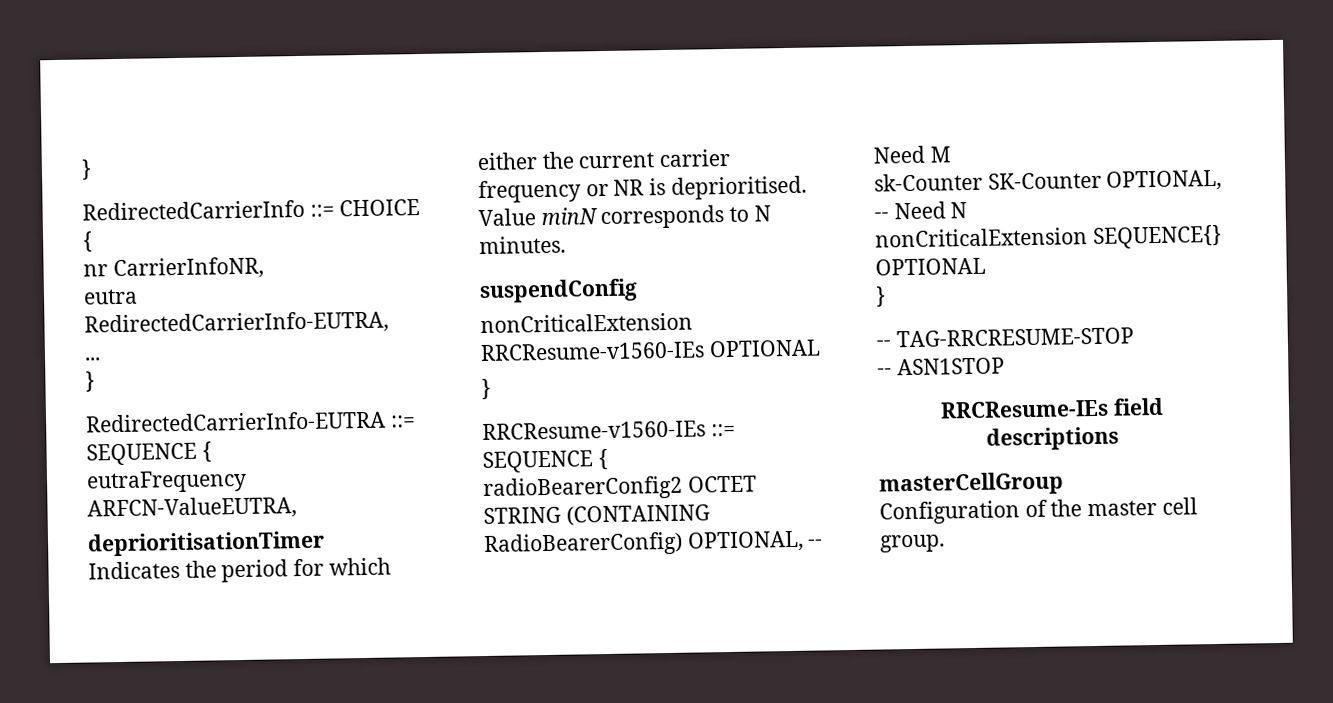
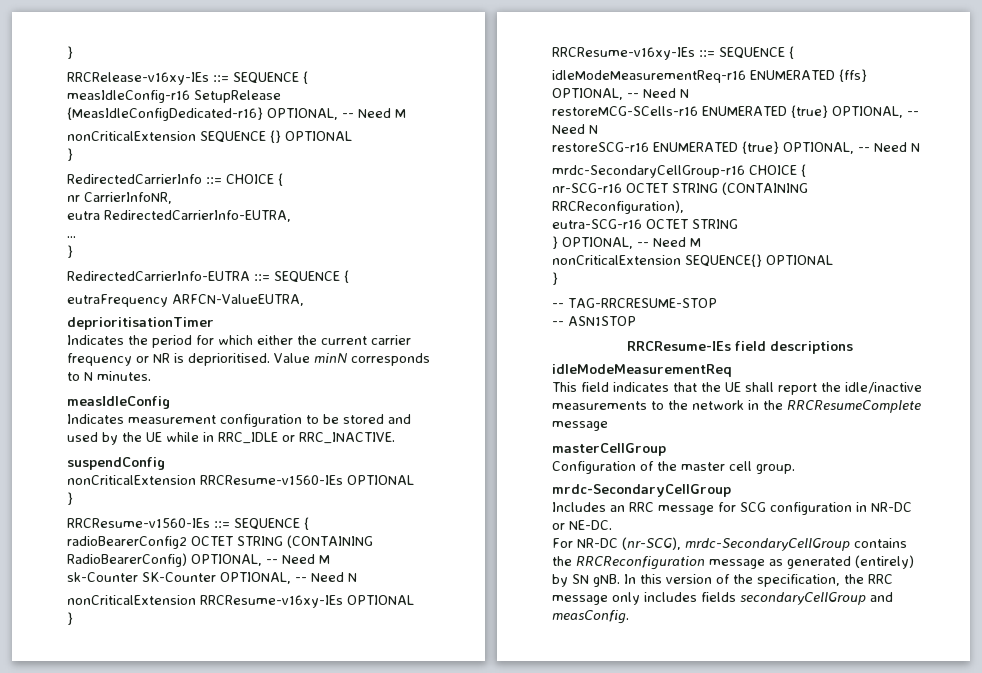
[81,159,92,181] } -> [67,46,73,59] [67,71,308,85] [67,90,281,103] [67,107,406,121] [67,130,352,143] [67,148,73,161] } // RRCRelease-v16xy-IEs ::= SEQUENCE { // measIdleConfig-r16 SetupRelease {MeasIdleConfigDedicated-r16} OPTIONAL, -- Need M // nonCriticalExtension SEQUENCE {} OPTIONAL // }
(566, 245) none -> [67,396,170,409] [67,414,411,427] [67,432,395,445] // measIdleConfig // Indicates measurement configuration to be stored and used by the UE while in RRC_IDLE or RRC_INACTIVE.
(968, 210) none -> [67,595,414,608] [67,612,73,625] [552,46,794,60] [552,69,867,83] [552,88,689,100] [552,105,919,118] [552,124,598,134] [552,141,920,154] [552,164,806,178] [552,182,808,195] [552,200,684,214] [552,219,738,229] [552,236,701,249] // nonCriticalExtension RRCResume-v16xy-IEs OPTIONAL // } // RRCResume-v16xy-IEs ::= SEQUENCE { // idleModeMeasurementReq-r16 ENUMERATED {ffs} OPTIONAL, -- Need N // restoreMCG-SCells-r16 ENUMERATED {true} OPTIONAL, -- Need N // restoreSCG-r16 ENUMERATED {true} OPTIONAL, -- Need N // mrdc-SecondaryCellGroup-r16 CHOICE { // nr-SCG-r16 OCTET STRING (CONTAINING RRCReconfiguration), // eutra-SCG-r16 OCTET STRING // } OPTIONAL, -- Need M
(1119, 438) none -> [552,364,732,377] [552,382,922,395] [552,400,921,413] [552,421,608,431] // idleModeMeasurementReq // This field indicates that the UE shall report the idle/inactive measurements to the network in the RRCResumeComplete message
(945, 543) none -> [552,484,731,497] [552,502,912,515] [552,520,612,530] [552,537,907,551] [552,555,914,570] [552,574,893,587] [552,592,893,605] [552,610,629,624] // mrdc-SecondaryCellGroup // Includes an RRC message for SCG configuration in NR-DC or NE-DC. // For NR-DC (nr-SCG), mrdc-SecondaryCellGroup contains the RRCReconfiguration message as generated (entirely) by SN gNB. In this version of the specification, the RRC message only includes fields secondaryCellGroup and measConfig.

